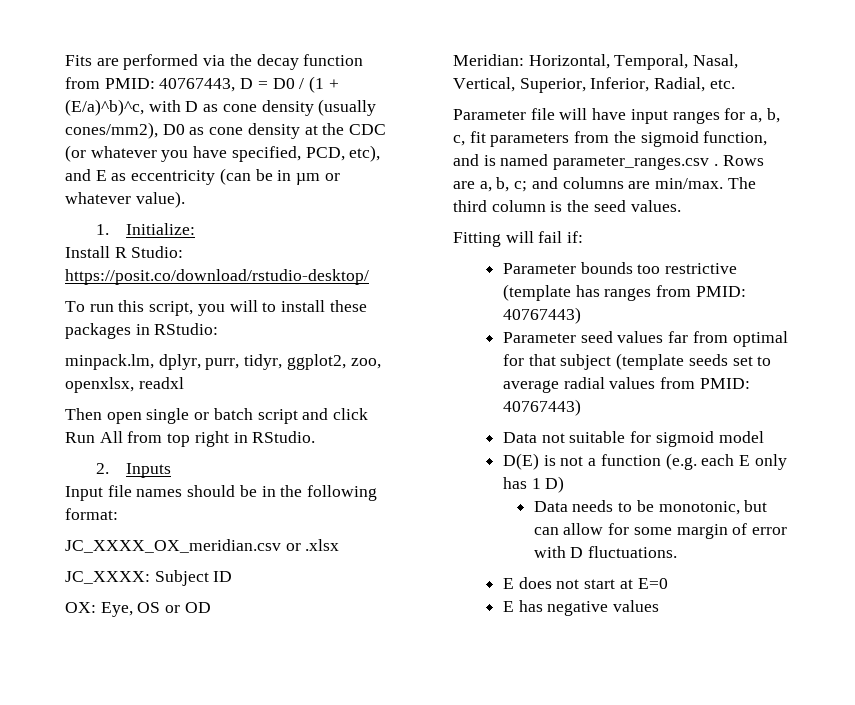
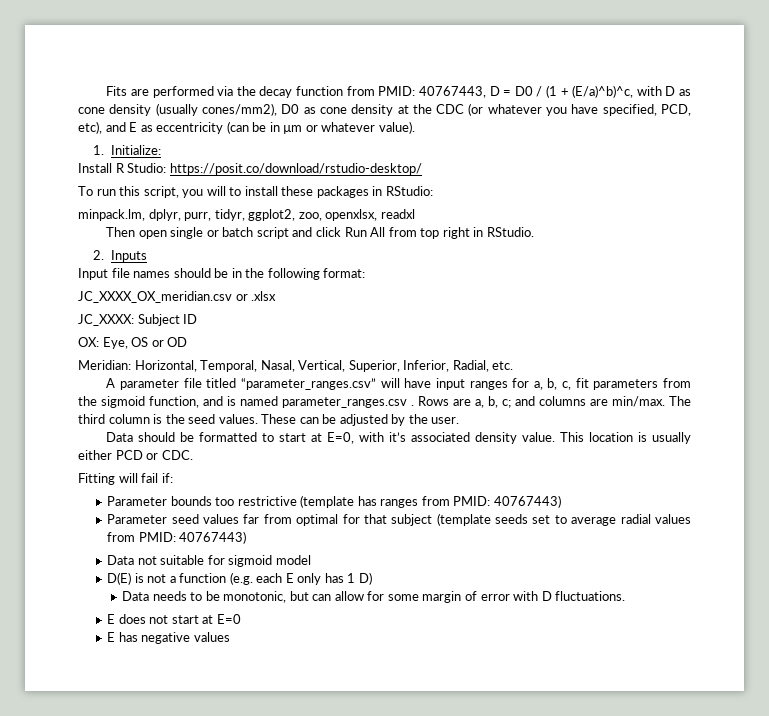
[453,108,555,120] Parameter file -> [106,378,376,390] A parameter file titled “parameter_ranges.csv”
(681, 206) none -> [261,414,460,426] [106,432,691,444] [78,450,193,460] These can be adjusted by the user. // Data should be formatted to start at E=0, with it’s associated density value. This location is usually either PCD or CDC.

